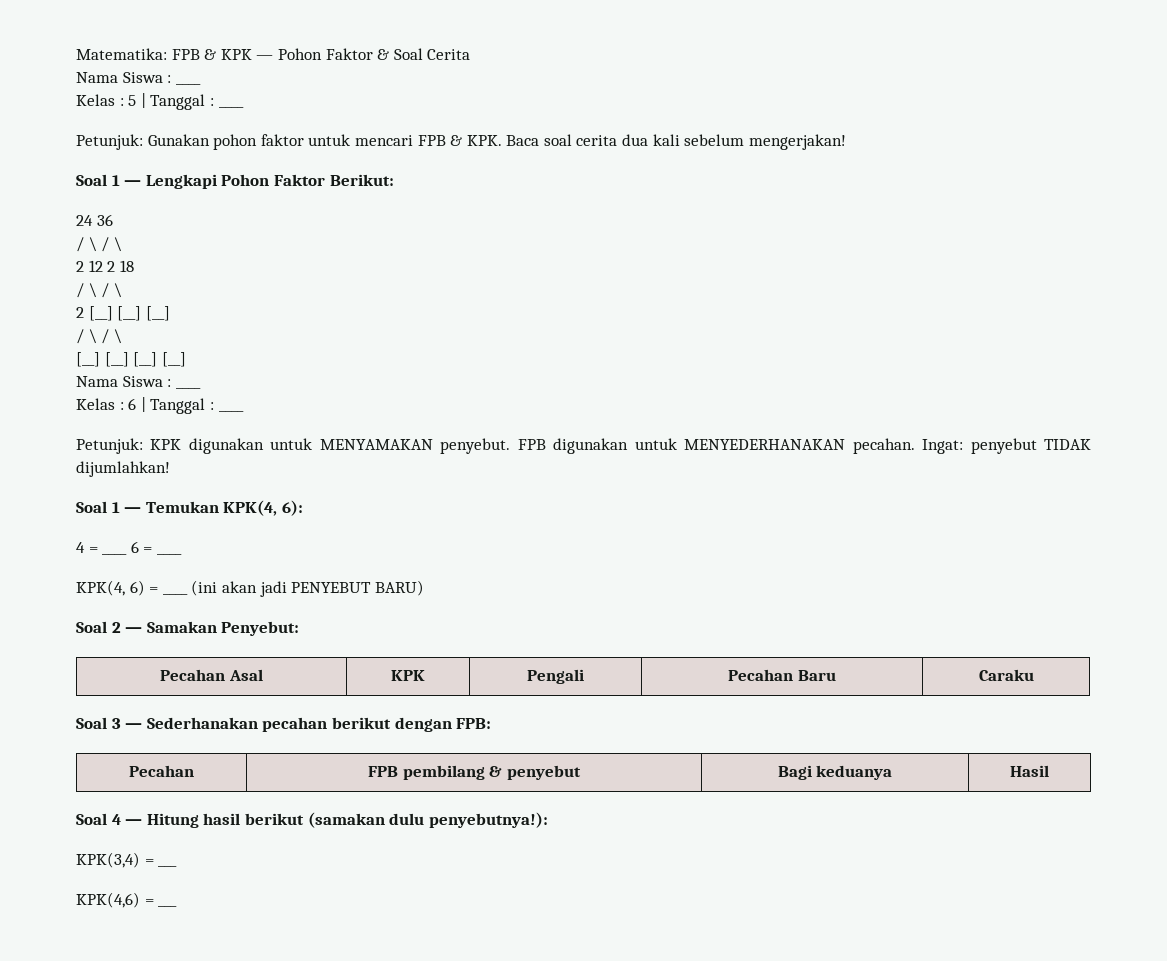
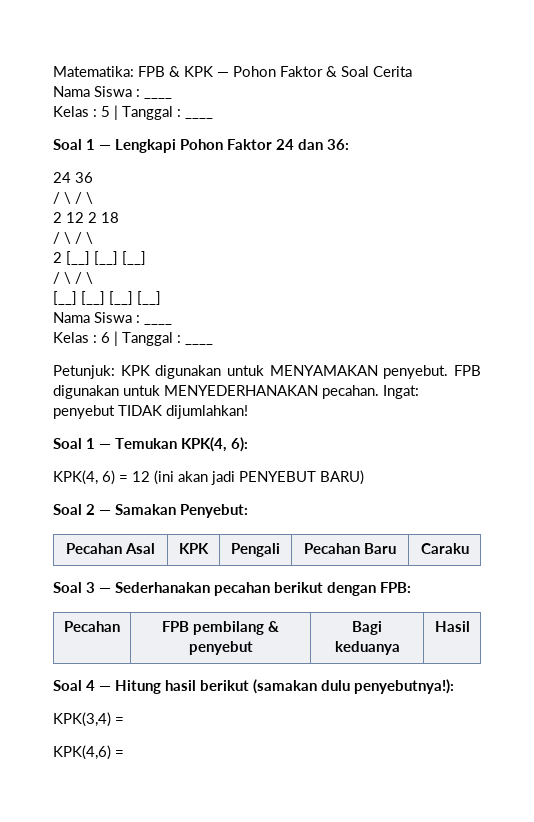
[76,134,846,150] // Petunjuk: Gunakan pohon faktor untuk mencari FPB & KPK. Baca soal cerita dua kali sebelum mengerjakan! -> (213, 118) none
[329,174,394,186] Berikut: -> [276,139,349,150] 24 dan 36:
[76,542,98,553] [102,553,128,555] [130,541,153,553] [156,553,182,555] // 4 = ____ 6 = ____ -> (248, 444) none
[162,593,188,595] ____ -> [132,471,150,482] 12
[158,865,178,867] ___ -> (124, 720) none
[158,905,178,907] ___ -> (124, 753) none

